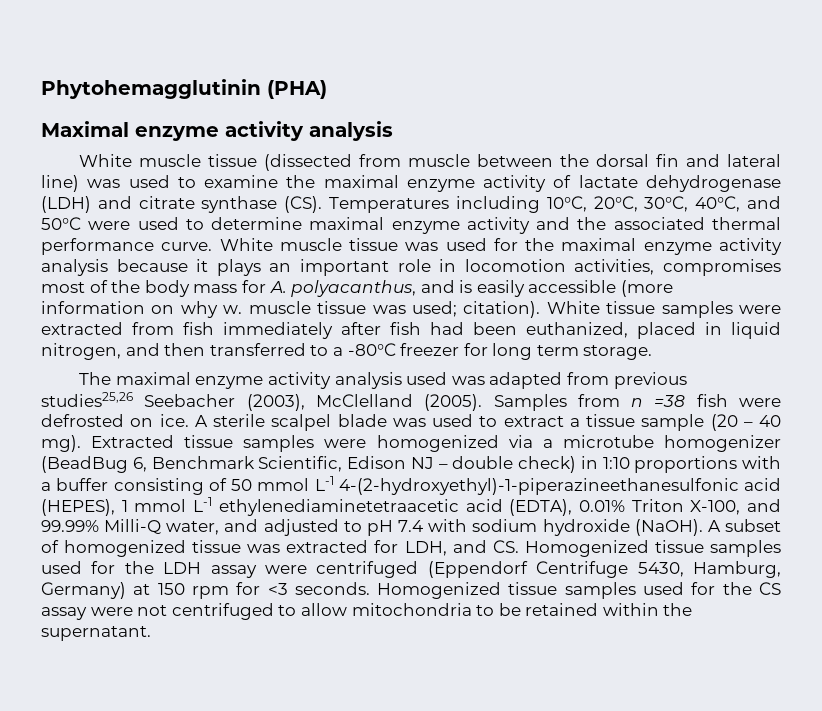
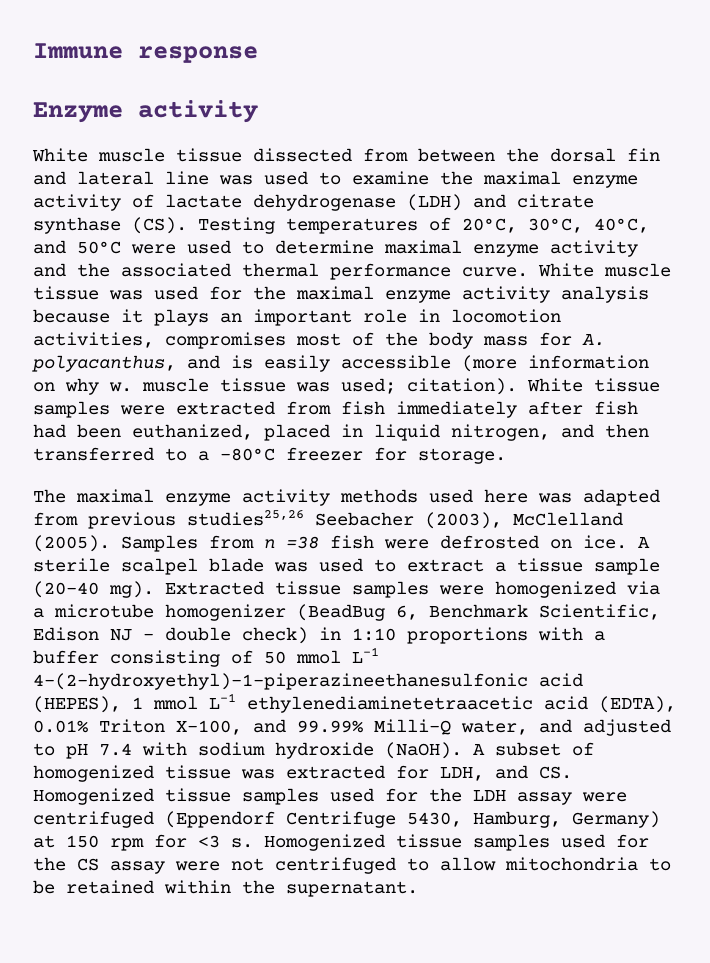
[41,79,327,99] [41,121,393,141] [79,154,471,171] Phytohemagglutinin (PHA) // Maximal enzyme activity analysis // White muscle tissue (dissected from muscle -> [33,43,258,63] [33,100,258,123] [32,148,408,162] Immune response // Enzyme activity // White muscle tissue dissected from
[41,175,79,192] line) -> [165,171,209,185] line
[329,196,587,213] Temperatures including 10°C, -> [198,217,451,234] Testing temperatures of
[492,343,579,360] long term -> (407, 454) none
[334,372,448,389] analysis used -> [340,489,528,503] methods used here
[710,414,781,431] (20 – 40 -> [33,581,99,598] (20-40
[294,582,370,595] seconds. -> [231,838,253,848] s.

